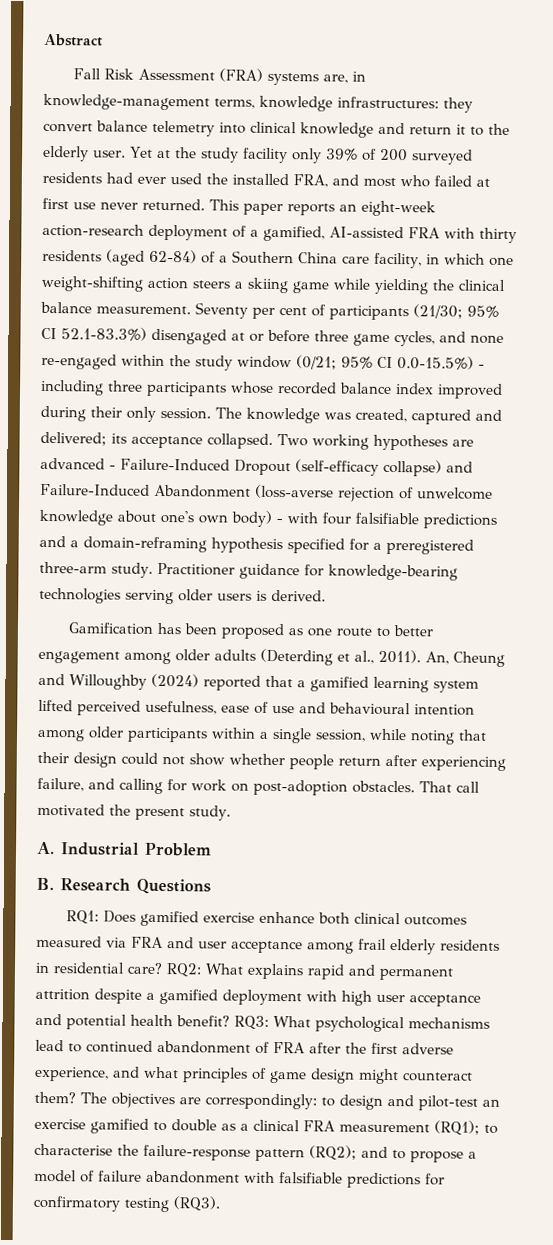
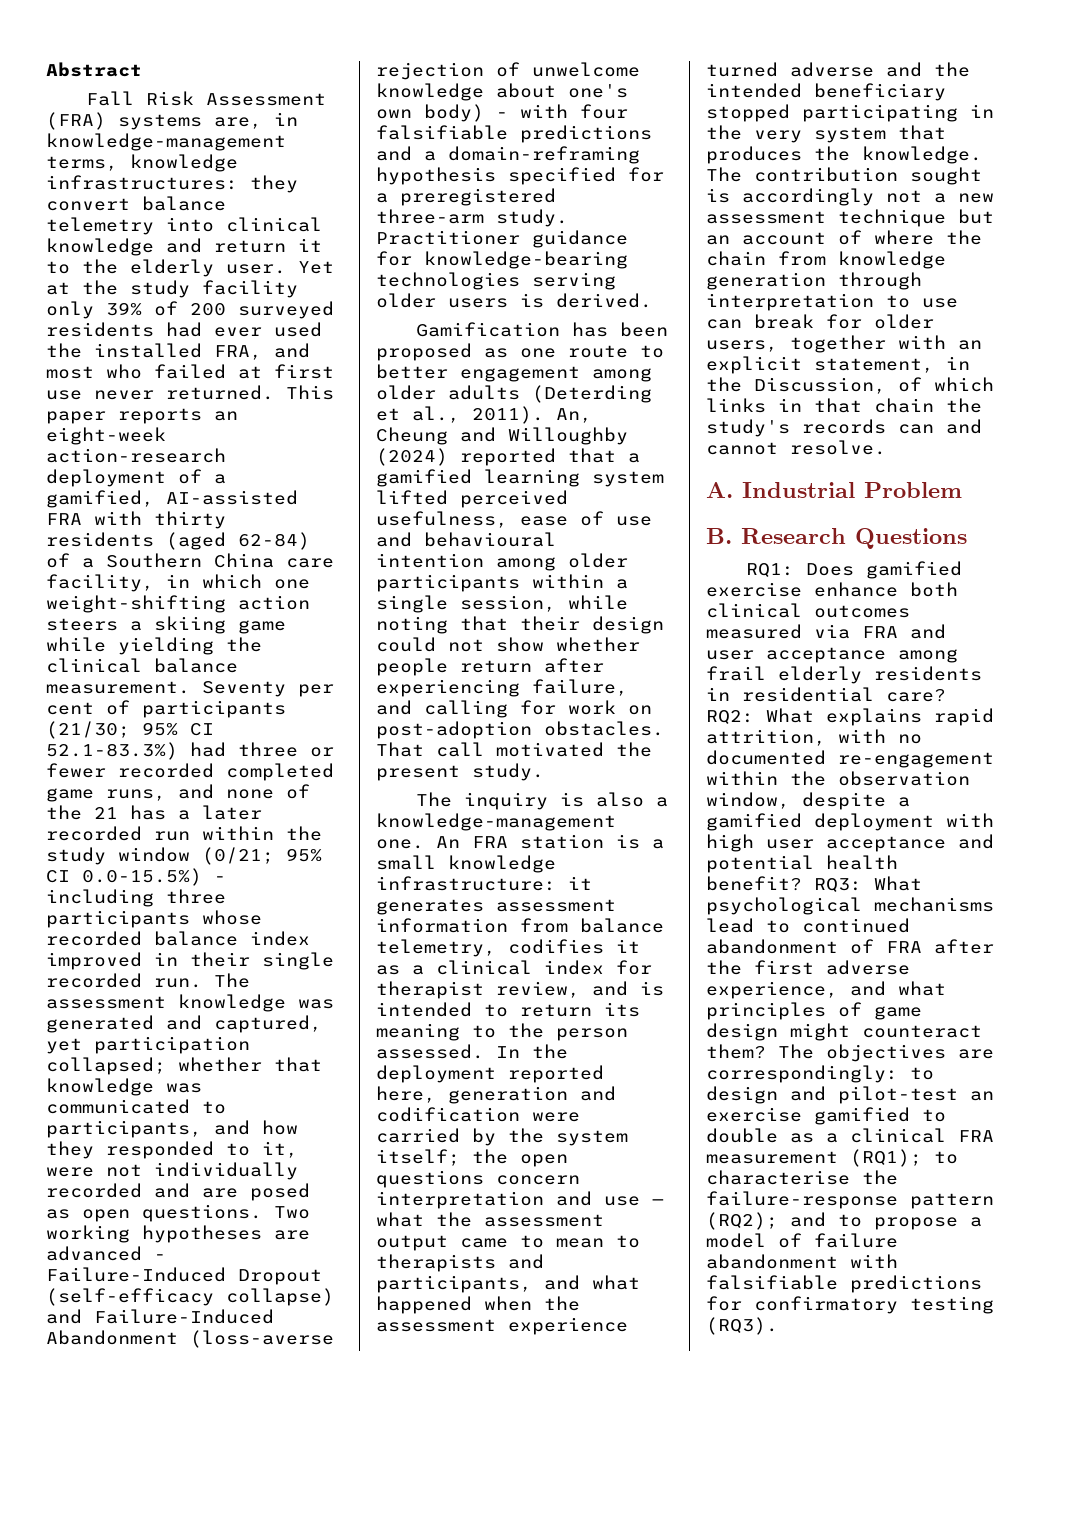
[151,328,504,347] [41,353,117,370] disengaged at or before three game cycles, and none re-engaged -> [190,742,334,757] [46,763,334,781] [46,784,310,802] [46,805,262,820] [46,826,190,841] had three or fewer recorded completed game runs, and none of the 21 has a later recorded run
[40,405,502,425] [40,431,273,449] during their only session. The knowledge was created, captured and delivered; its acceptance collapsed. -> [154,952,334,970] [46,973,250,988] [46,994,334,1012] [46,1015,322,1033] [46,1036,250,1054] [46,1057,322,1075] [46,1078,202,1096] [46,1099,226,1114] [46,1120,298,1138] [46,1141,298,1159] [46,1162,298,1180] [46,1183,310,1201] [46,1204,262,1222] in their single recorded run. The assessment knowledge was generated and captured, yet participation collapsed; whether that knowledge was communicated to participants, and how they responded to it, were not individually recorded and are posed as open questions.
(231, 813) none -> [415,792,668,810] [376,813,616,831] [376,834,664,849] [376,855,556,873] [376,876,592,891] [376,899,616,915] [376,918,664,933] [376,939,640,957] [376,960,652,975] [376,981,664,999] [376,1002,640,1017] [376,1023,628,1041] [376,1044,568,1059] [376,1065,604,1083] [376,1086,616,1104] [376,1107,580,1122] [376,1128,628,1146] [376,1149,568,1167] [376,1170,580,1188] [376,1191,664,1209] [376,1212,604,1227] [376,1235,640,1251] [376,1254,544,1272] [376,1275,640,1293] [376,1296,580,1314] [376,1317,628,1335] [706,62,970,77] [706,83,946,101] [706,104,994,122] [706,125,946,143] [706,146,982,164] [706,167,982,185] [706,188,994,206] [706,209,994,227] [706,230,982,245] [706,251,946,269] [706,272,922,290] [706,293,958,311] [706,314,934,329] [706,335,982,353] [706,356,970,374] [706,377,994,394] [706,398,982,413] [706,419,982,437] [706,440,886,455] // The inquiry is also a knowledge-management one. An FRA station is a small knowledge infrastructure: it generates assessment information from balance telemetry, codifies it as a clinical index for therapist review, and is intended to return its meaning to the person assessed. In the deployment reported here, generation and codification were carried by the system itself; the open questions concern interpretation and use — what the assessment output came to mean to therapists and participants, and what happened when the assessment experience turned adverse and the intended beneficiary stopped participating in the very system that produces the knowledge. The contribution sought is accordingly not a new assessment technique but an account of where the chain from knowledge generation through interpretation to use can break for older users, together with an explicit statement, in the Discussion, of which links in that chain the study's records can and cannot resolve.
[348,964,453,981] [35,988,90,1001] and permanent attrition -> [706,729,922,746] [706,750,994,768] [706,771,970,786] [706,792,790,809] attrition, with no documented re-engagement within the observation window,

